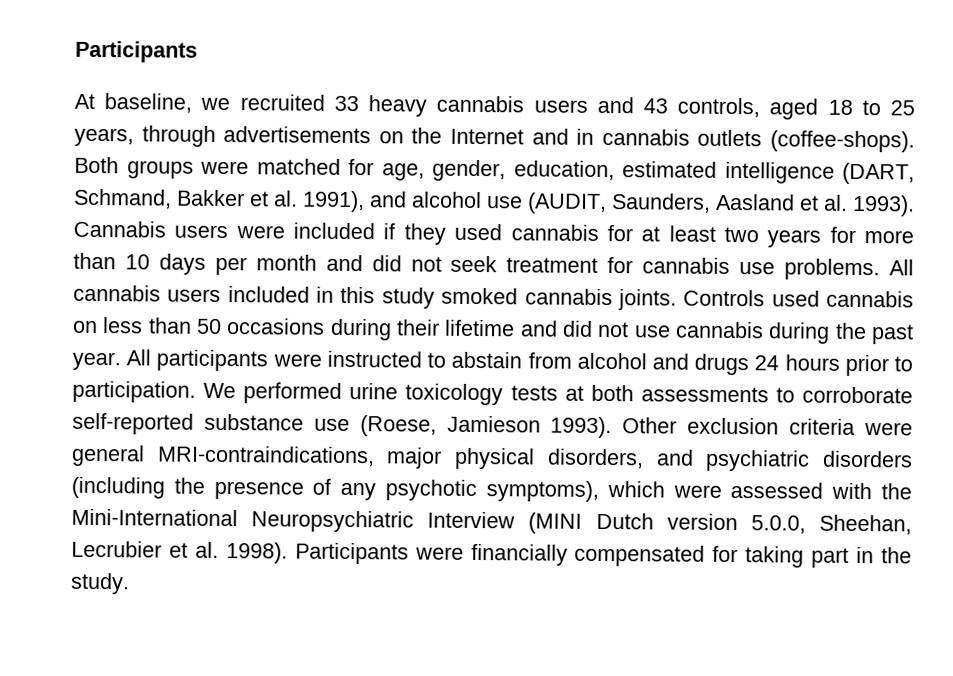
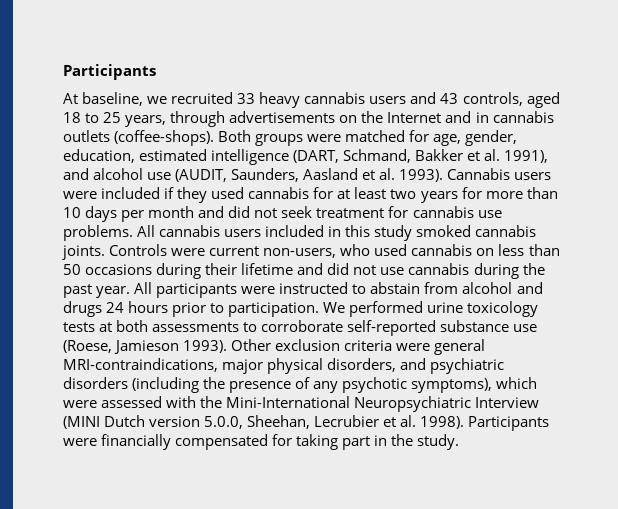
(766, 298) none -> [171,244,371,258] were current non-users, who

